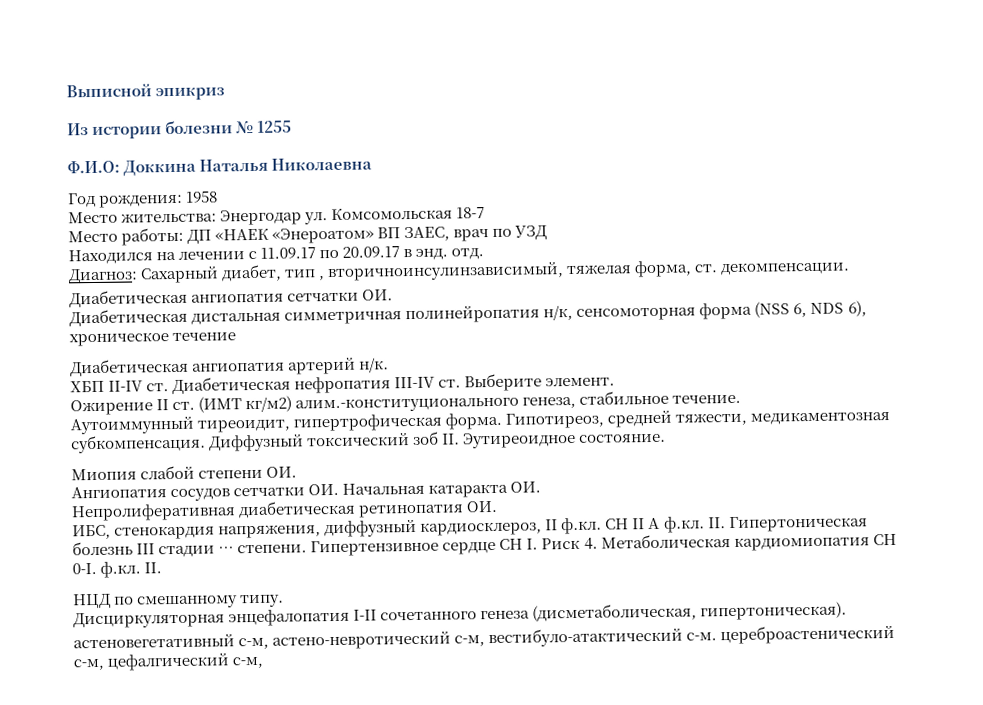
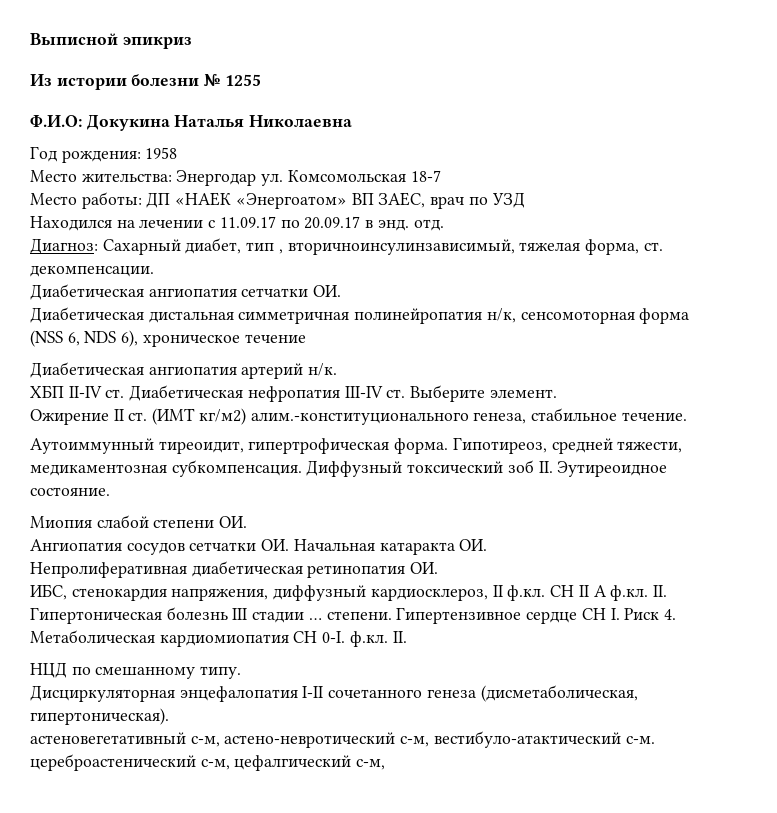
[123,159,197,177] Доккина -> [86,115,170,131] Докукина
[272,227,375,244] «Энероатом» -> [235,193,347,209] «Энергоатом»

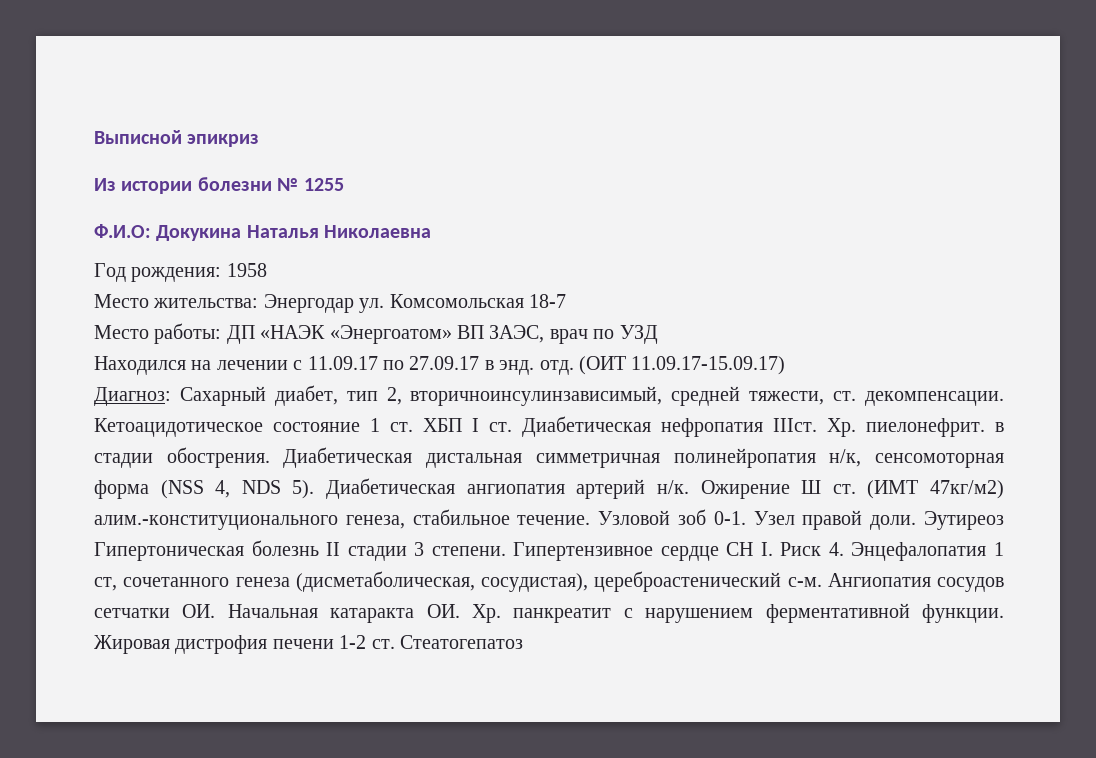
[175,192,232,206] «НАЕК -> [260,325,326,339] «НАЭК
[378,192,426,208] ЗАЕС, -> [489,325,545,343] ЗАЭС,
[304,216,361,229] 20.09.17 -> [409,356,480,370] 27.09.17
(444, 225) none -> [578,356,786,375] (ОИТ 11.09.17-15.09.17)
[278,239,663,255] [30,265,154,277] [30,284,342,300] , вторичноинсулинзависимый, тяжелая форма, ст. декомпенсации. // Диабетическая ангиопатия сетчатки ОИ. // -> [386,386,1005,406] [94,416,1004,437] [94,447,270,468] 2, вторичноинсулинзависимый, средней тяжести, ст. декомпенсации. Кетоацидотическое состояние 1 ст. ХБП I ст. Диабетическая нефропатия IIIст. Хр. пиелонефрит. в стадии обострения.
[67,330,306,347] 6, NDS 6), хроническое течение // -> [215,480,315,499] 4, NDS 5).
[30,385,557,402] [30,409,124,425] // ХБП II-IV ст. Диабетическая нефропатия III-IV ст. Выберите элемент. // Ожирение II -> [700,480,822,499] Ожирение Ш
[198,408,246,425] кг/м2) -> [930,480,1005,499] 47кг/м2)
[30,437,683,454] [30,460,668,477] [30,487,110,496] [30,515,248,528] // Аутоиммунный тиреоидит, гипертрофическая форма. Гипотиреоз, средней тяжести, медикаментозная субкомпенсация. Диффузный токсический зоб II. Эутиреоидное состояние. // Миопия слабой степени ОИ. // -> [598,509,1004,530] [94,540,1005,561] [94,571,822,592] Узловой зоб 0-1. Узел правой доли. Эутиреоз Гипертоническая болезнь II стадии 3 степени. Гипертензивное сердце СН I. Риск 4. Энцефалопатия 1 ст, сочетанного генеза (дисметаболическая, сосудистая), цереброастенический с-м.
[30,561,439,578] [30,584,667,601] [30,607,676,624] [30,630,407,647] [30,662,242,679] [30,685,638,702] [30,708,169,725] [30,731,655,748] [30,754,386,771] // Непролиферативная диабетическая ретинопатия ОИ. // ИБС, стенокардия напряжения, диффузный кардиосклероз, II ф.кл. СН II А ф.кл. II. Гипертоническая болезнь III стадии … степени. Гипертензивное сердце СН I. Риск 4. Метаболическая кардиомиопатия СН 0-I. ф.кл. II. // НЦД по смешанному типу. // Дисциркуляторная энцефалопатия I-II сочетанного генеза (дисметаболическая, гипертоническая). // астеновегетативный с-м, астено-невротический с-м, вестибуло-атактический с-м. цереброастенический с-м, цефалгический с-м, -> [472,603,1004,623] [94,635,523,654] Хр. панкреатит с нарушением ферментативной функции. Жировая дистрофия печени 1-2 ст. Стеатогепатоз

